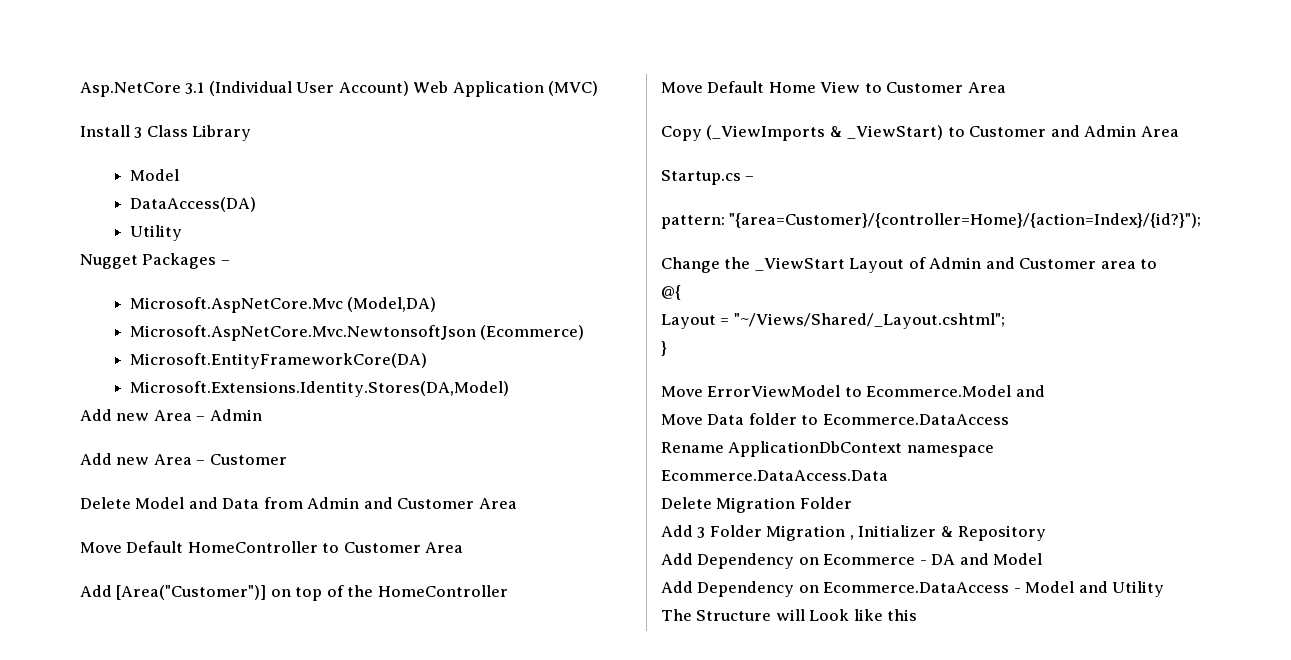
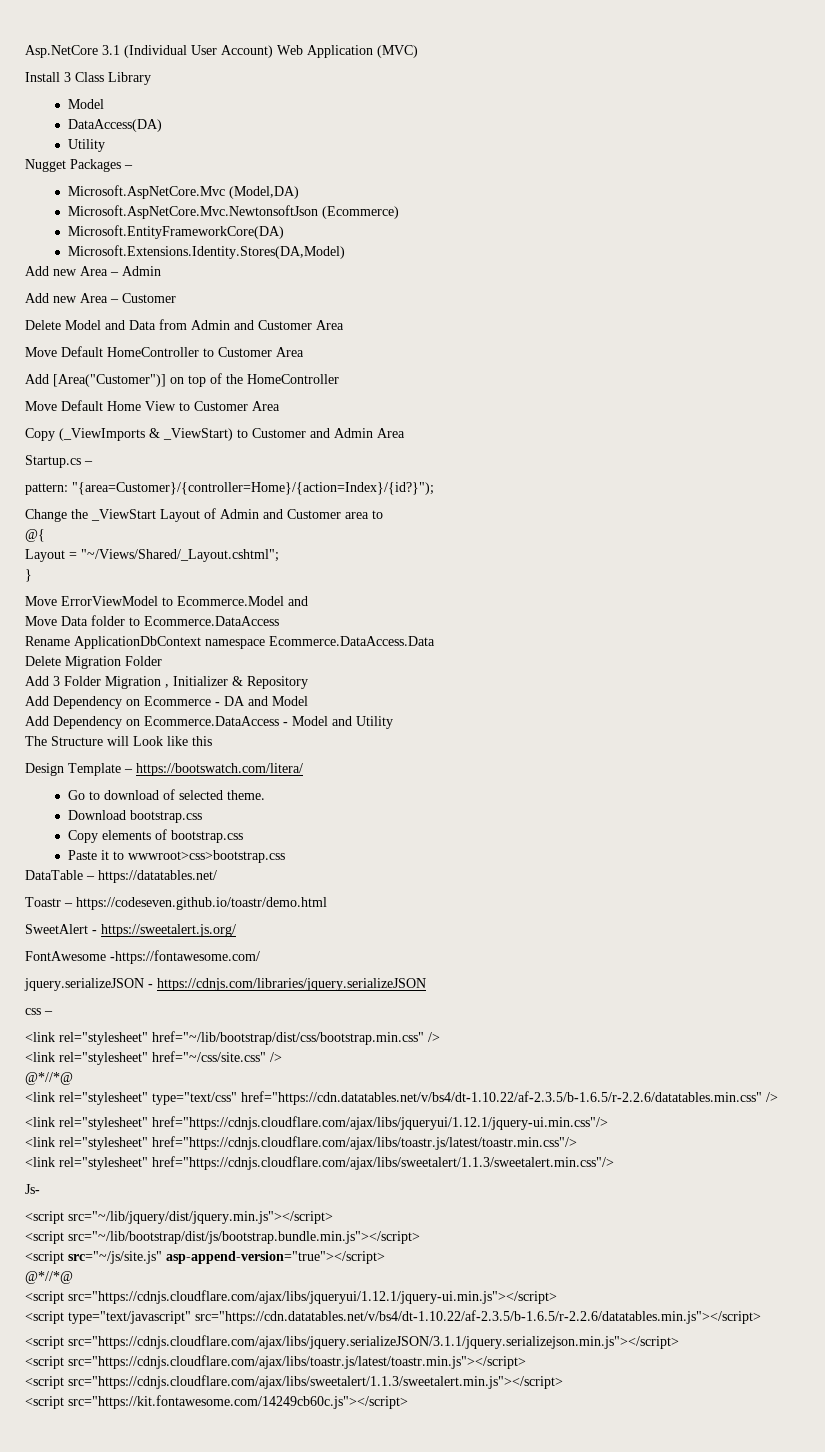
(918, 615) none -> [25,763,303,776] [67,789,265,800] [67,810,202,823] [67,829,243,843] [67,850,285,863] [25,870,217,883] [25,897,327,910] [25,924,236,937] [25,950,260,964] [24,978,426,991] [25,1008,53,1015] [25,1031,440,1045] [25,1051,282,1065] [25,1072,73,1085] [25,1091,778,1105] [25,1116,608,1130] [25,1136,577,1150] [25,1156,614,1170] [25,1184,40,1194] [25,1211,333,1224] [25,1231,420,1244] [25,1251,385,1264] [25,1271,73,1284] [25,1290,557,1304] [25,1310,761,1324] [25,1335,679,1349] [25,1355,526,1369] [25,1375,563,1389] [25,1395,408,1409] // Design Template – https://bootswatch.com/litera/ // Go to download of selected theme. // Download bootstrap.css // Copy elements of bootstrap.css // Paste it to wwwroot>css>bootstrap.css // DataTable – https://datatables.net/ // Toastr – https://codeseven.github.io/toastr/demo.html // SweetAlert - https://sweetalert.js.org/ // FontAwesome -https://fontawesome.com/ // jquery.serializeJSON - https://cdnjs.com/libraries/jquery.serializeJSON // css – // <link rel="stylesheet" href="~/lib/bootstrap/dist/css/bootstrap.min.css" /> // <link rel="stylesheet" href="~/css/site.css" /> // @*//*@ // <link rel="stylesheet" type="text/css" href="https://cdn.datatables.net/v/bs4/dt-1.10.22/af-2.3.5/b-1.6.5/r-2.2.6/datatables.min.css" /> // <link rel="stylesheet" href="https://cdnjs.cloudflare.com/ajax/libs/jqueryui/1.12.1/jquery-ui.min.css"/> // <link rel="stylesheet" href="https://cdnjs.cloudflare.com/ajax/libs/toastr.js/latest/toastr.min.css"/> // <link rel="stylesheet" href="https://cdnjs.cloudflare.com/ajax/libs/sweetalert/1.1.3/sweetalert.min.css"/> // Js- // <script src="~/lib/jquery/dist/jquery.min.js"></script> // <script src="~/lib/bootstrap/dist/js/bootstrap.bundle.min.js"></script> // <script src="~/js/site.js" asp-append-version="true"></script> // @*//*@ // <script src="https://cdnjs.cloudflare.com/ajax/libs/jqueryui/1.12.1/jquery-ui.min.js"></script> // <script type="text/javascript" src="https://cdn.datatables.net/v/bs4/dt-1.10.22/af-2.3.5/b-1.6.5/r-2.2.6/datatables.min.js"></script> // <script src="https://cdnjs.cloudflare.com/ajax/libs/jquery.serializeJSON/3.1.1/jquery.serializejson.min.js"></script> // <script src="https://cdnjs.cloudflare.com/ajax/libs/toastr.js/latest/toastr.min.js"></script> // <script src="https://cdnjs.cloudflare.com/ajax/libs/sweetalert/1.1.3/sweetalert.min.js"></script> // <script src="https://kit.fontawesome.com/14249cb60c.js"></script>

